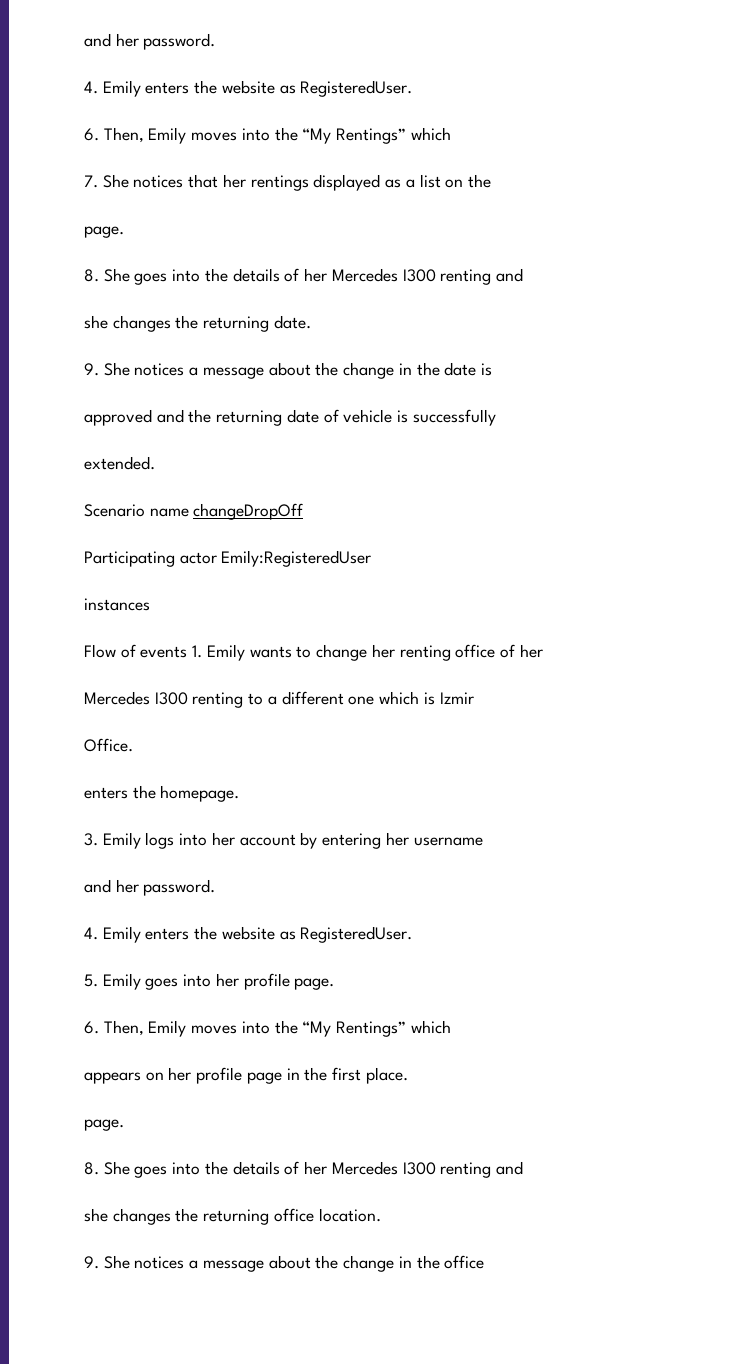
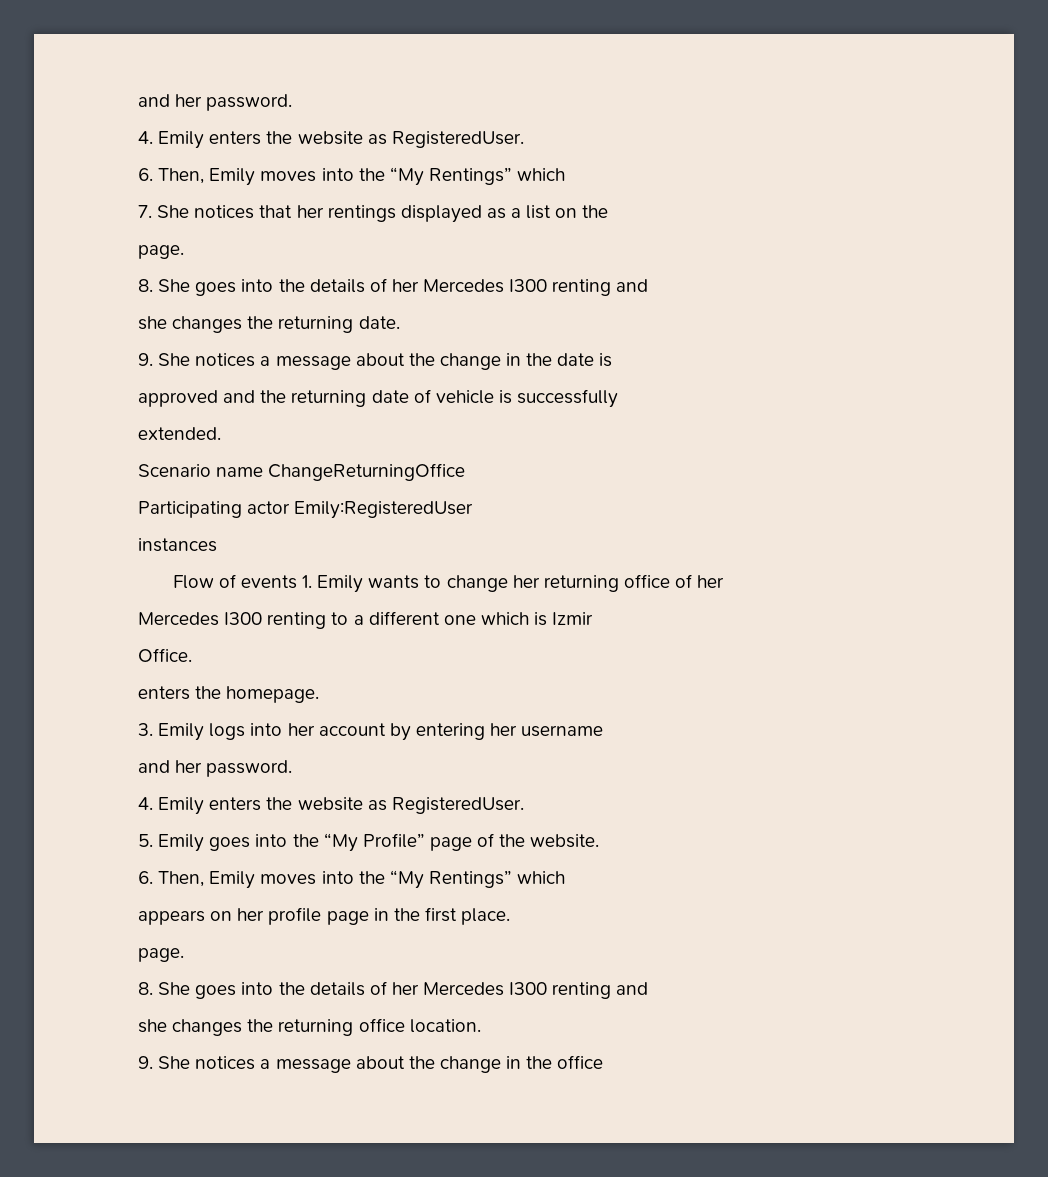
[193,503,304,520] changeDropOff -> [268,463,466,481] ChangeReturningOffice
[399,645,451,661] renting -> [543,575,619,592] returning
[215,973,335,990] her profile page. -> [292,833,600,852] the “My Profile” page of the website.

